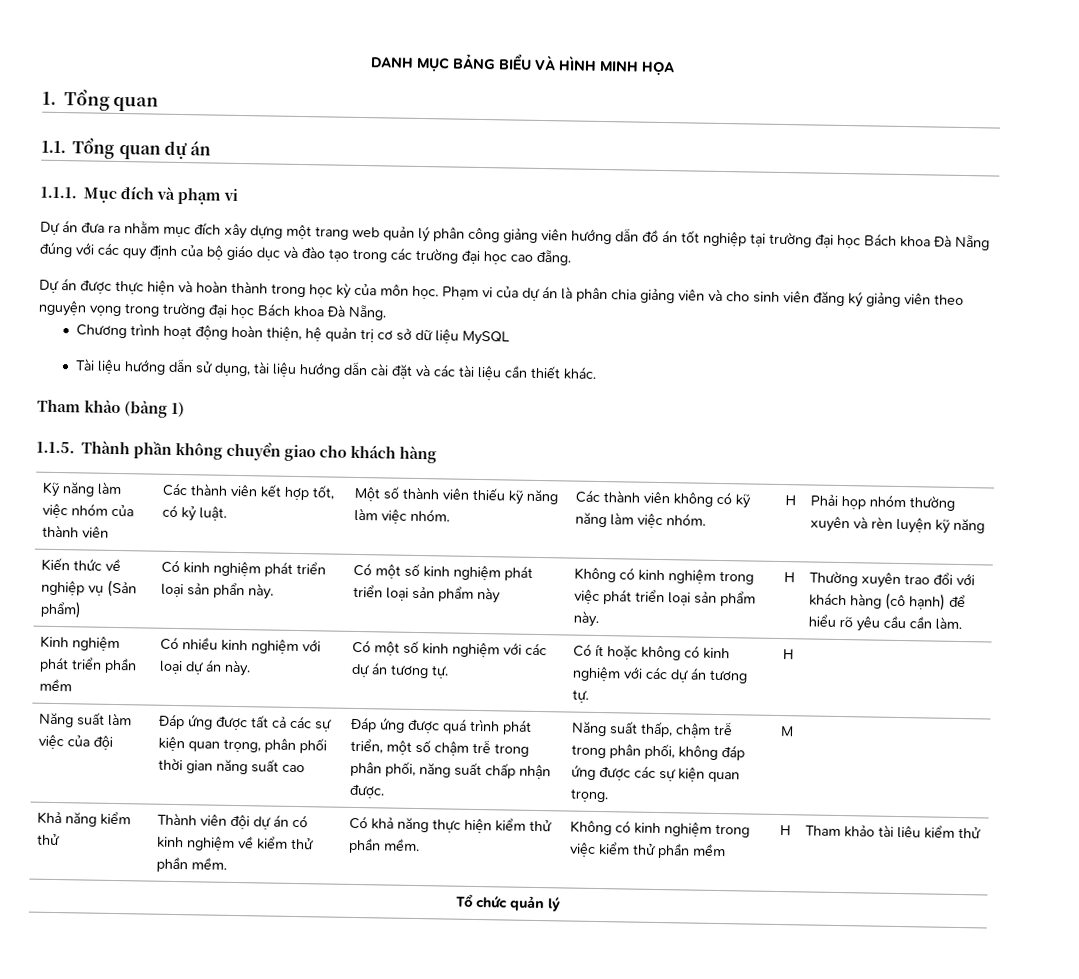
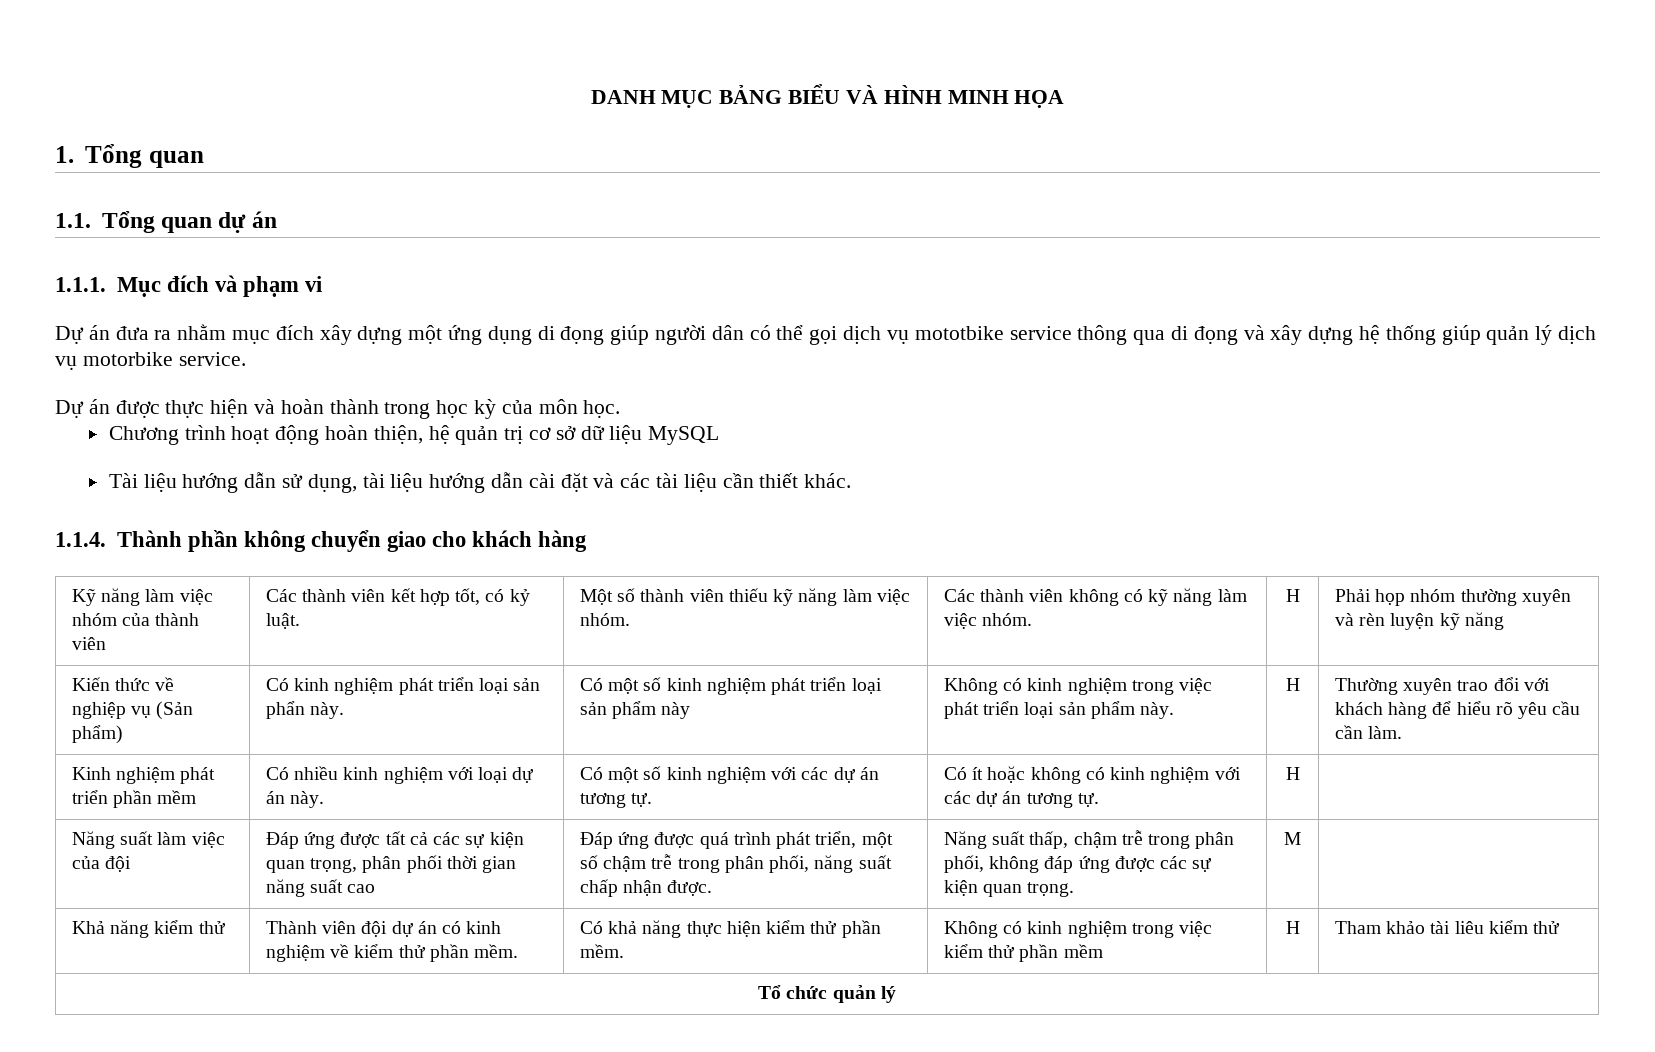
[315,225,990,251] [39,241,571,266] trang web quản lý phân công giảng viên hướng dẫn đồ án tốt nghiệp tại trường đại học Bách khoa Đà Nẵng đúng với các quy định của bộ giáo dục và đào tạo trong các trường đại học cao đẵng. -> [448,325,1596,345] [55,352,246,370] ứng dụng di đọng giúp người dân có thể gọi dịch vụ mototbike service thông qua di đọng và xây dựng hệ thống giúp quản lý dịch vụ motorbike service.
[442,286,964,308] [38,300,387,321] Phạm vi của dự án là phân chia giảng viên và cho sinh viên đăng ký giảng viên theo nguyện vọng trong trường đại học Bách khoa Đà Nẵng. -> (621, 409) none
[37,399,185,418] [36,441,75,454] Tham khảo (bảng 1) // 1.1.5. -> [55,532,106,547] 1.1.4.
[885,592,947,611] (cô hạnh) -> (1427, 710) none

